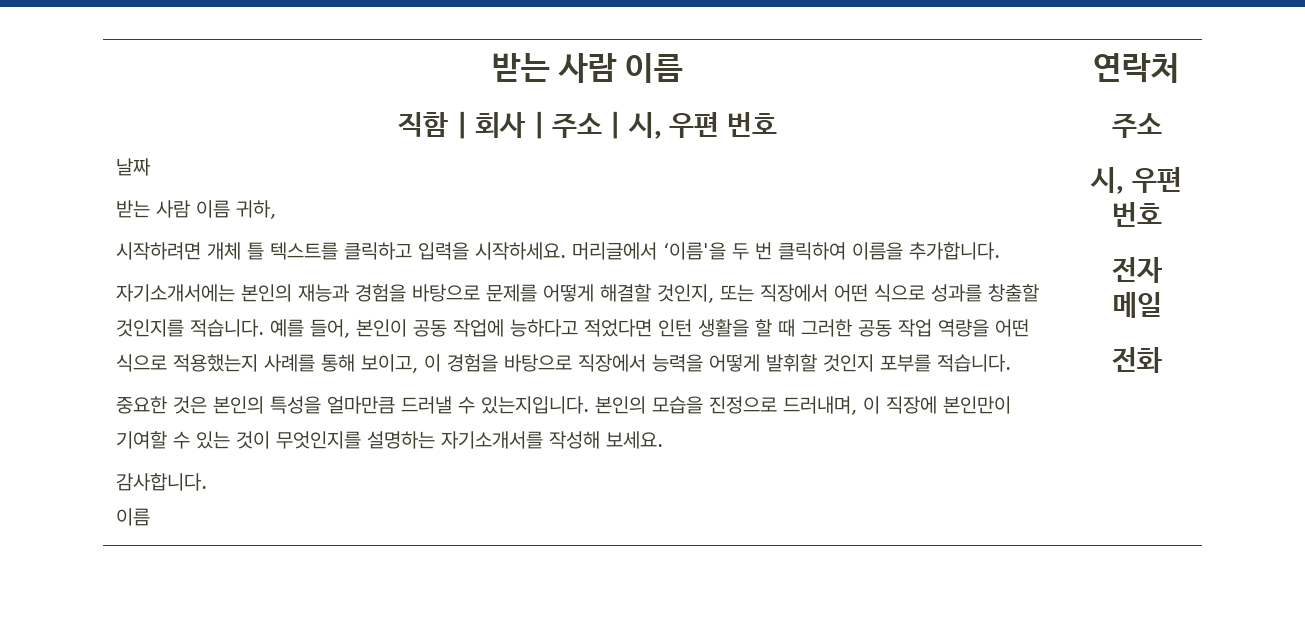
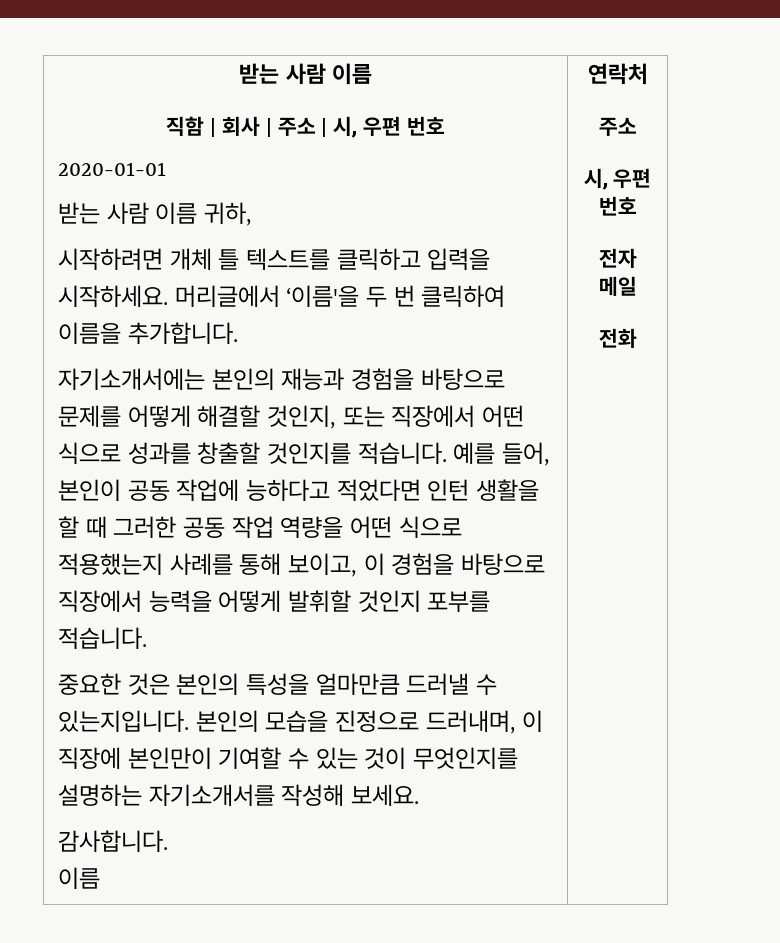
[116,158,151,176] 날짜 -> [58,162,167,176] 2020-01-01

